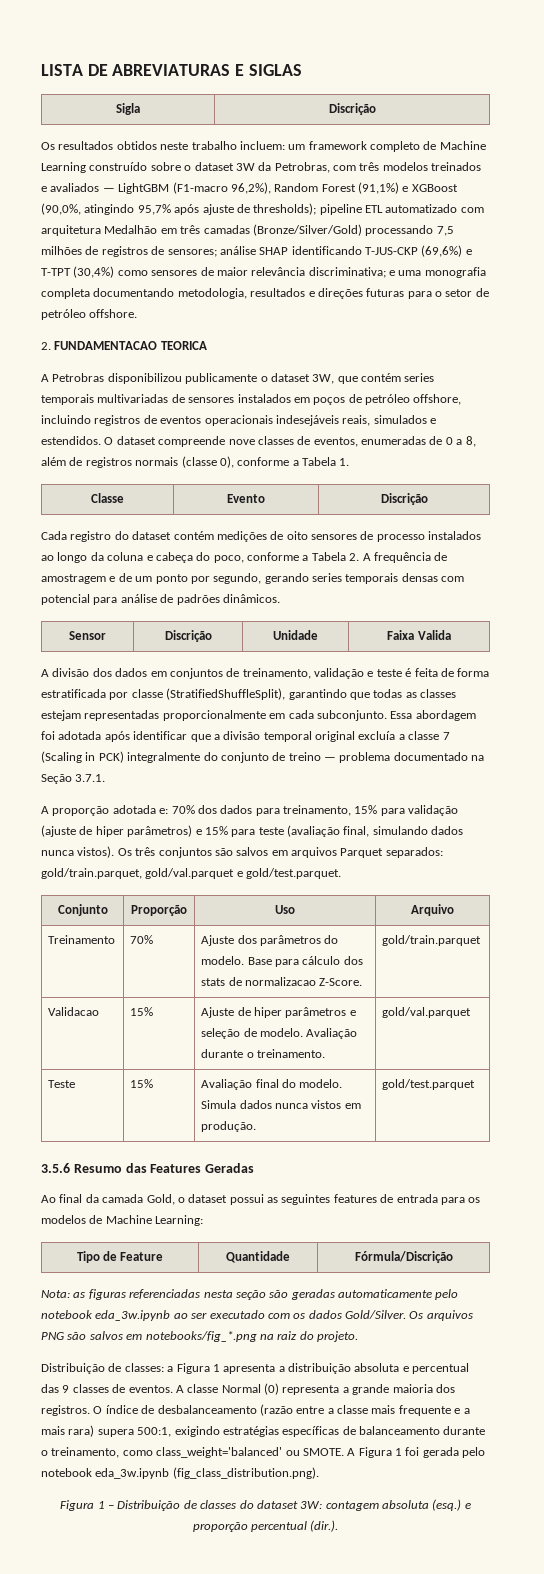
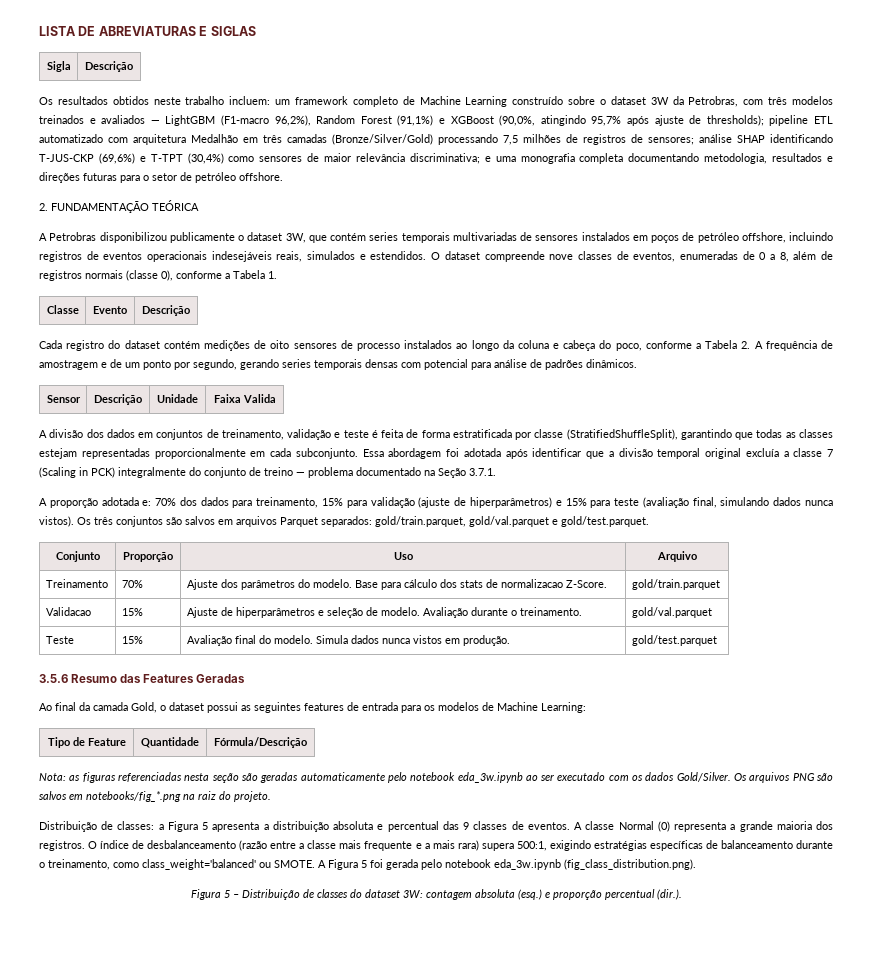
[328,103,376,115] Discrição -> [85,61,133,72] Descrição
[54,341,207,350] FUNDAMENTACAO TEORICA -> [51,200,199,213] FUNDAMENTAÇÃO TEÓRICA
[380,493,428,505] Discrição -> [142,305,190,316] Descrição
[164,630,212,642] Discrição -> [94,394,142,405] Descrição
[95,825,193,837] hiper parâmetros) -> [469,497,552,508] hiperparâmetros)
[253,1007,347,1018] hiper parâmetros -> [235,607,315,618] hiperparâmetros
[354,1251,453,1263] Fórmula/Discrição -> [214,737,307,748] Fórmula/Descrição
[212,1364,220,1372] 1 -> [202,822,209,830] 5
[395,1448,402,1456] 1 -> [361,860,367,868] 5
[97,1501,105,1509] 1 -> [223,890,230,898] 5

